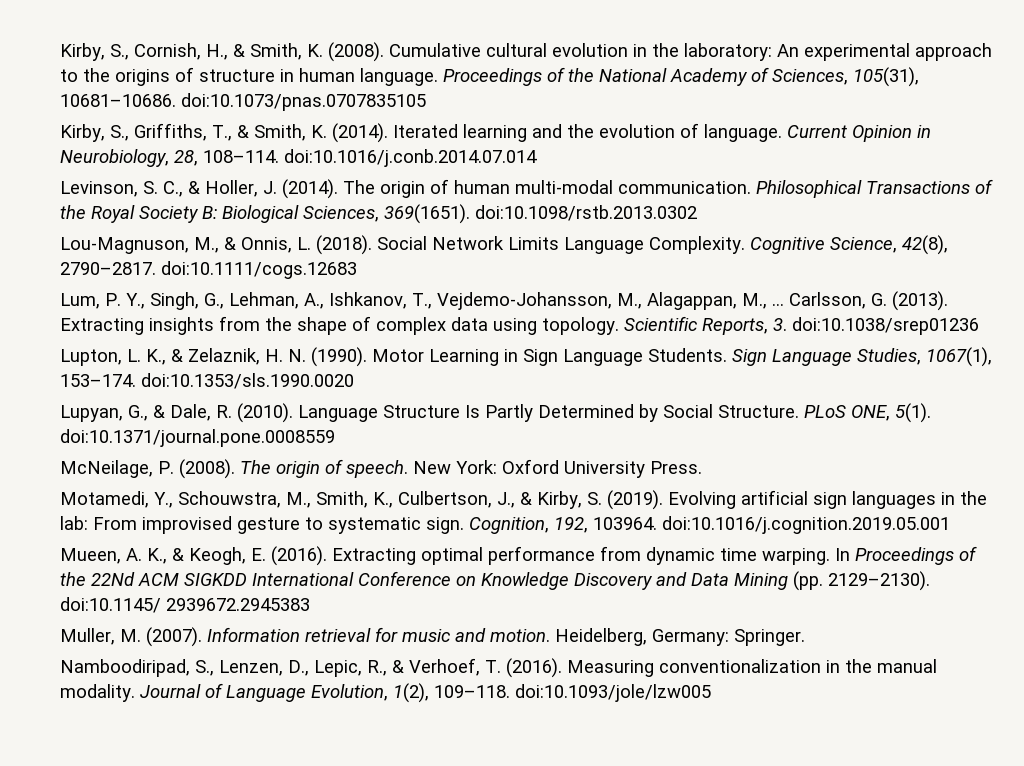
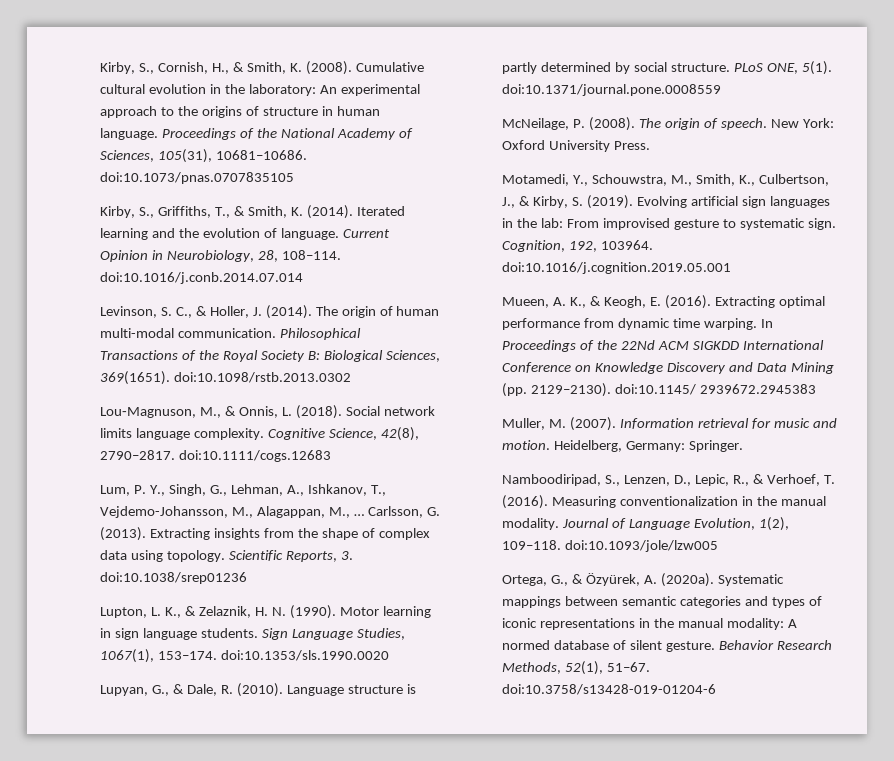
[431,236,745,254] Network Limits Language Complexity. -> [383,406,435,416] [100,428,265,440] network limits language complexity.
[428,348,727,366] Learning in Sign Language Students. -> [382,606,431,618] [100,628,259,640] learning in sign language students.
[382,404,799,422] Structure Is Partly Determined by Social Structure. -> [347,684,416,694] [502,62,730,74] structure is partly determined by social structure.
(711, 693) none -> [502,573,784,587] [502,596,822,608] [502,618,797,630] [502,640,832,652] [502,661,651,675] [502,684,717,695] // Ortega, G., & Özyürek, A. (2020a). Systematic mappings between semantic categories and types of iconic representations in the manual modality: A normed database of silent gesture. Behavior Research Methods, 52(1), 51–67. doi:10.3758/s13428-019-01204-6

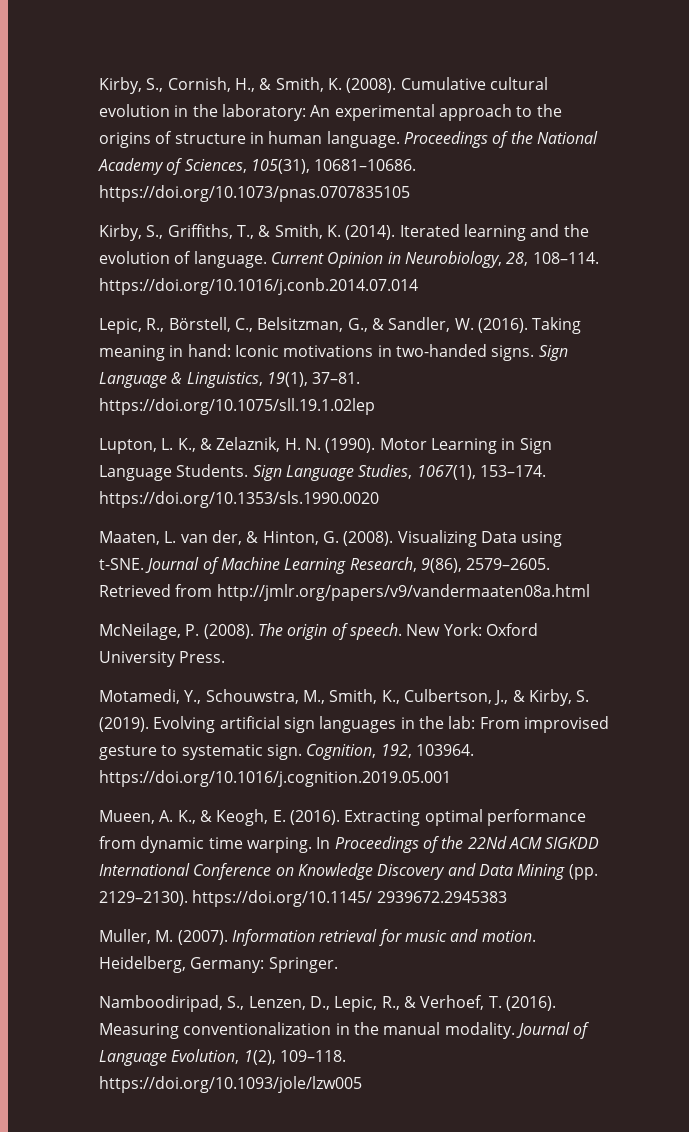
[100,172,295,184] doi:10.1073/pnas.0707835105 -> [98,185,410,202] https://doi.org/10.1073/pnas.0707835105
[100,272,304,284] [100,305,440,319] [100,328,362,340] [100,350,440,362] [100,371,352,385] [100,405,435,419] [100,427,419,441] [100,450,332,462] [100,484,386,496] [100,506,440,518] [100,527,430,541] [100,550,353,562] [100,572,248,584] doi:10.1016/j.conb.2014.07.014 // Levinson, S. C., & Holler, J. (2014). The origin of human multi-modal communication. Philosophical Transactions of the Royal Society B: Biological Sciences, 369(1651). doi:10.1098/rstb.2013.0302 // Lou‐Magnuson, M., & Onnis, L. (2018). Social network limits language complexity. Cognitive Science, 42(8), 2790–2817. doi:10.1111/cogs.12683 // Lum, P. Y., Singh, G., Lehman, A., Ishkanov, T., Vejdemo-Johansson, M., Alagappan, M., … Carlsson, G. (2013). Extracting insights from the shape of complex data using topology. Scientific Reports, 3. doi:10.1038/srep01236 -> [98,278,418,295] [98,317,582,334] [98,344,568,361] [98,372,361,388] [98,398,375,415] https://doi.org/10.1016/j.conb.2014.07.014 // Lepic, R., Börstell, C., Belsitzman, G., & Sandler, W. (2016). Taking meaning in hand: Iconic motivations in two-handed signs. Sign Language & Linguistics, 19(1), 37–81. https://doi.org/10.1075/sll.19.1.02lep
[382,606,431,618] [100,628,259,640] learning in sign language students. -> [430,438,552,454] [98,464,249,481] Learning in Sign Language Students.
[221,650,390,661] [100,683,416,697] [502,61,832,75] [502,84,722,96] doi:10.1353/sls.1990.0020 // Lupyan, G., & Dale, R. (2010). Language structure is partly determined by social structure. PLoS ONE, 5(1). doi:10.1371/journal.pone.0008559 -> [98,491,379,508] [98,530,563,547] [98,557,551,574] [98,584,590,601] https://doi.org/10.1353/sls.1990.0020 // Maaten, L. van der, & Hinton, G. (2008). Visualizing Data using t-SNE. Journal of Machine Learning Research, 9(86), 2579–2605. Retrieved from http://jmlr.org/papers/v9/vandermaaten08a.html
[502,262,732,274] doi:10.1016/j.cognition.2019.05.001 -> [98,770,451,787] https://doi.org/10.1016/j.cognition.2019.05.001
[615,384,697,395] doi:10.1145/ -> [192,890,373,907] https://doi.org/10.1145/
[565,540,719,552] [502,573,784,587] [502,596,822,608] [502,618,797,630] [502,640,832,652] [502,661,651,675] [502,684,717,695] doi:10.1093/jole/lzw005 // Ortega, G., & Özyürek, A. (2020a). Systematic mappings between semantic categories and types of iconic representations in the manual modality: A normed database of silent gesture. Behavior Research Methods, 52(1), 51–67. doi:10.3758/s13428-019-01204-6 -> [98,1076,362,1093] https://doi.org/10.1093/jole/lzw005

